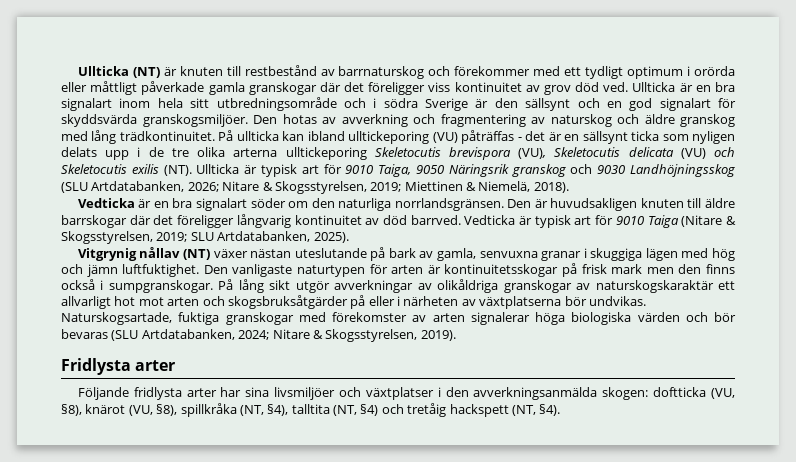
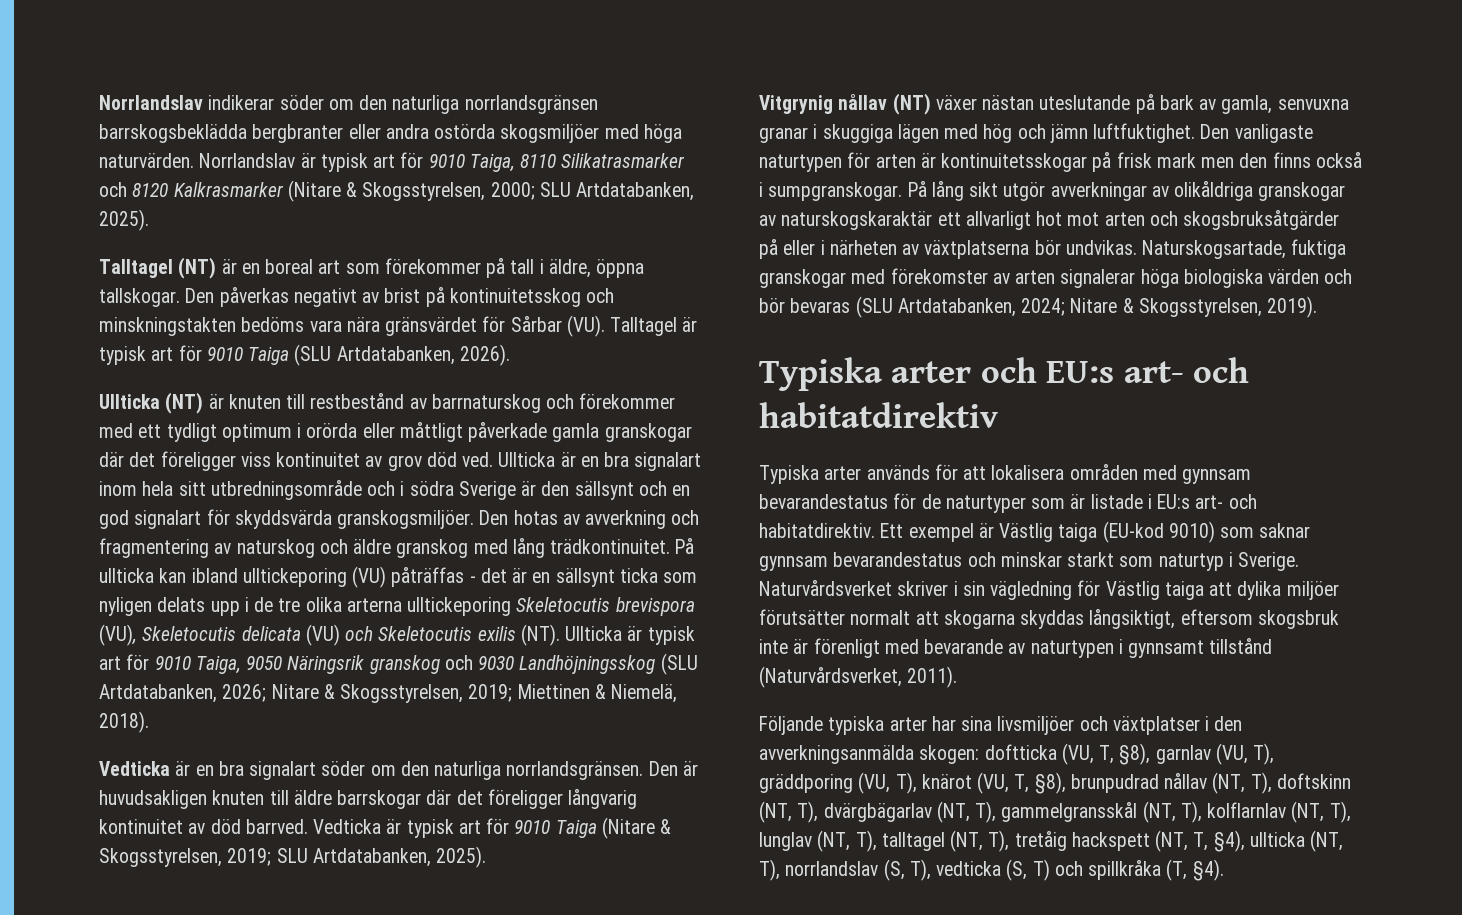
(77, 71) none -> [99,95,598,114] [99,124,682,143] [99,152,686,172] [99,180,695,202] [99,209,149,231] [99,257,645,279] [99,287,615,307] [99,315,698,337] [99,344,510,366] Norrlandslav indikerar söder om den naturliga norrlandsgränsen barrskogsbeklädda bergbranter eller andra ostörda skogsmiljöer med höga naturvärden. Norrlandslav är typisk art för 9010 Taiga, 8110 Silikatrasmarker och 8120 Kalkrasmarker (Nitare & Skogsstyrelsen, 2000; SLU Artdatabanken, 2025). // Talltagel (NT) är en boreal art som förekommer på tall i äldre, öppna tallskogar. Den påverkas negativt av brist på kontinuitetsskog och minskningstakten bedöms vara nära gränsvärdet för Sårbar (VU). Talltagel är typisk art för 9010 Taiga (SLU Artdatabanken, 2026). //
[61,358,176,375] Fridlysta arter -> [759,357,1250,391] [759,402,998,428] [759,464,1252,484] [759,493,1257,513] [759,521,1311,543] [759,552,1300,571] [759,580,1339,600] [759,609,1339,629] [759,638,1273,658] [759,666,958,688] Typiska arter och EU:s art- och habitatdirektiv // Typiska arter används för att lokalisera områden med gynnsam bevarandestatus för de naturtyper som är listade i EU:s art- och habitatdirektiv. Ett exempel är Västlig taiga (EU-kod 9010) som saknar gynnsam bevarandestatus och minskar starkt som naturtyp i Sverige. Naturvårdsverket skriver i sin vägledning för Västlig taiga att dylika miljöer förutsätter normalt att skogarna skyddas långsiktigt, eftersom skogsbruk inte är förenligt med bevarande av naturtypen i gynnsamt tillstånd (Naturvårdsverket, 2011).
[133,387,182,400] fridlysta -> [828,716,885,735] typiska
[61,403,536,417] §8), knärot (VU, §8), spillkråka (NT, §4), talltita (NT, §4) och tretåig hackspett (NT, -> [1099,743,1275,765] [759,772,1351,794] [759,801,1351,823] [759,830,1344,852] [759,859,1188,881] T, §8), garnlav (VU, T), gräddporing (VU, T), knärot (VU, T, §8), brunpudrad nållav (NT, T), doftskinn (NT, T), dvärgbägarlav (NT, T), gammelgransskål (NT, T), kolflarnlav (NT, T), lunglav (NT, T), talltagel (NT, T), tretåig hackspett (NT, T, §4), ullticka (NT, T), norrlandslav (S, T), vedticka (S, T) och spillkråka (T,

